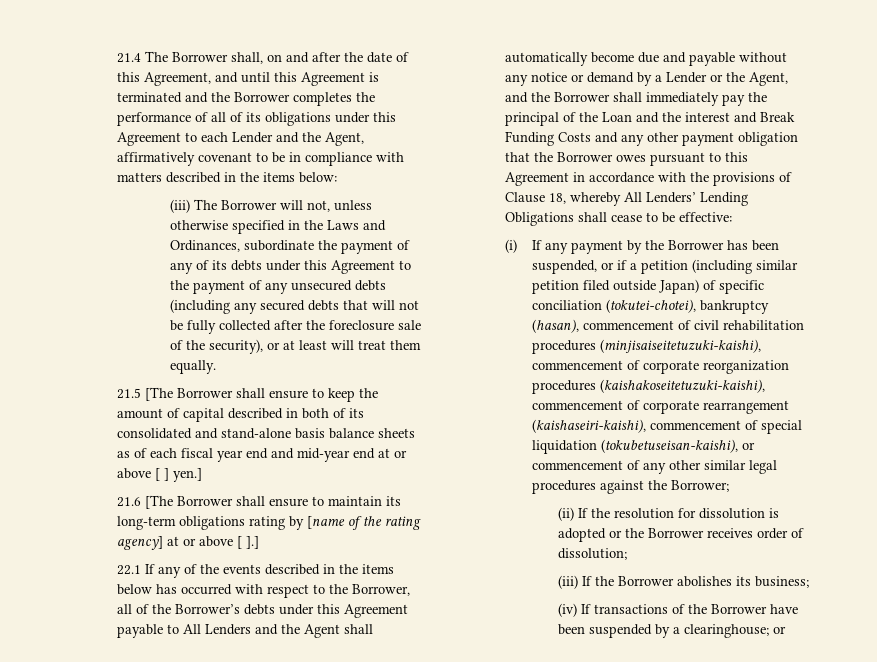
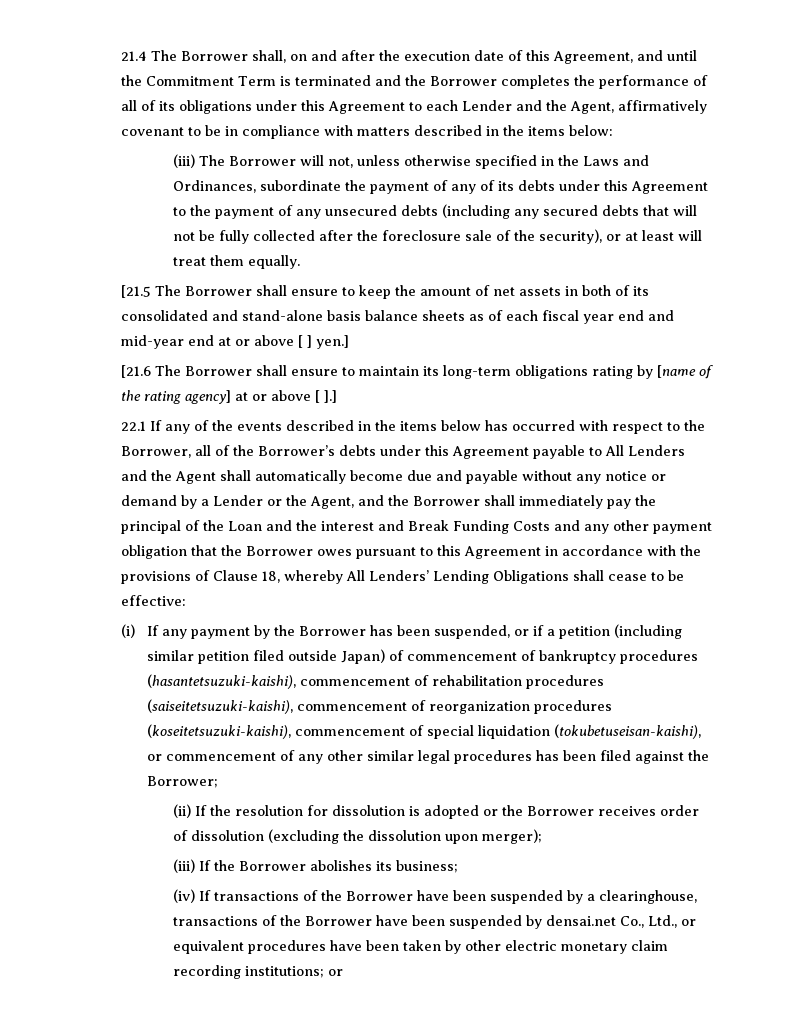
(364, 57) none -> [404,51,471,61] execution
[274,72,366,86] this Agreement -> [121,75,277,86] the Commitment Term
[117,387,174,401] 21.5 [The -> [121,285,182,298] [21.5 The
[183,408,284,422] capital described -> [493,287,562,296] net assets
[117,495,174,509] 21.6 [The -> [121,365,182,378] [21.6 The
[718,280,764,294] [531,299,769,314] [531,319,719,333] specific conciliation (tokutei-chotei), bankruptcy (hasan), commencement of civil -> [407,650,699,664] [147,674,430,689] commencement of bankruptcy procedures (hasantetsuzuki-kaishi), commencement of
[599,339,761,353] [531,360,699,374] (minjisaiseitetuzuki-kaishi), commencement of corporate -> [147,699,427,714] (saiseitetsuzuki-kaishi), commencement of
[599,379,765,393] [531,400,789,414] [531,419,646,433] (kaishakoseitetuzuki-kaishi), commencement of corporate rearrangement (kaishaseiri-kaishi), -> [147,724,292,739] (koseitetsuzuki-kaishi),
(596, 487) none -> [536,750,632,761] has been filed
[557,548,627,560] dissolution; -> [190,829,542,844] dissolution (excluding the dissolution upon merger);
[683,624,769,638] clearinghouse; -> [598,890,697,904] [172,915,696,929] [172,940,668,954] [172,965,324,979] clearinghouse, transactions of the Borrower have been suspended by densai.net Co., Ltd., or equivalent procedures have been taken by other electric monetary claim recording institutions;

